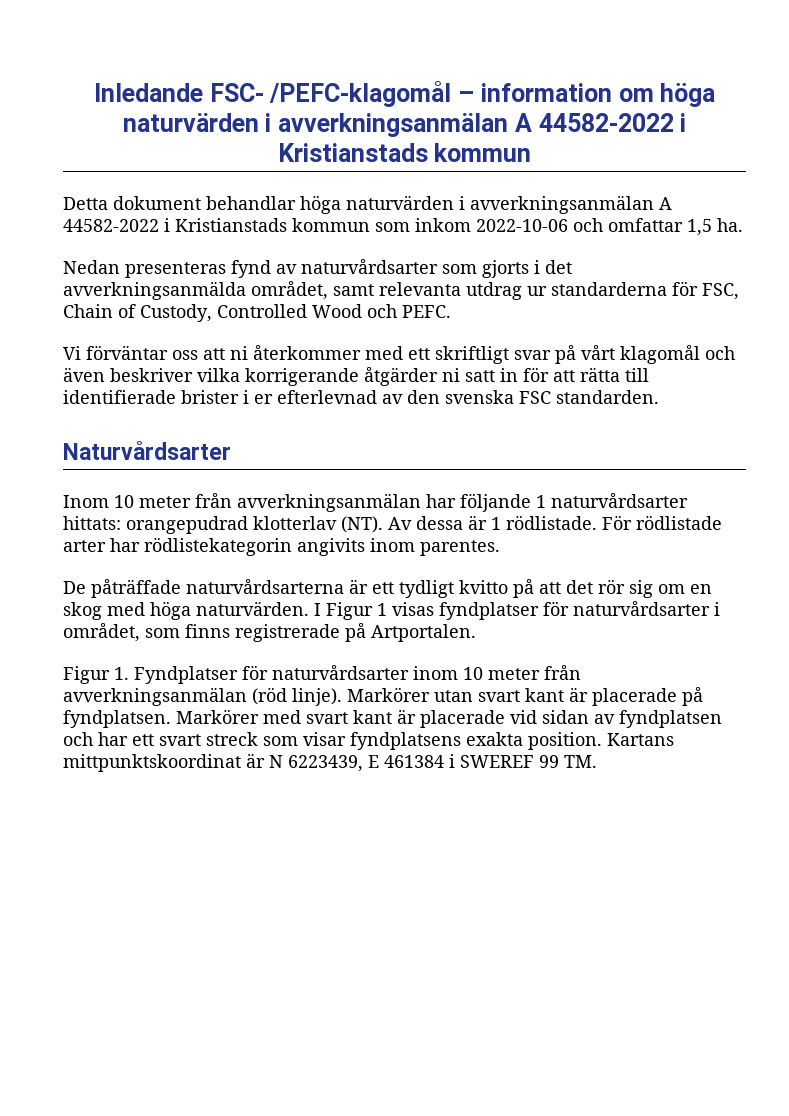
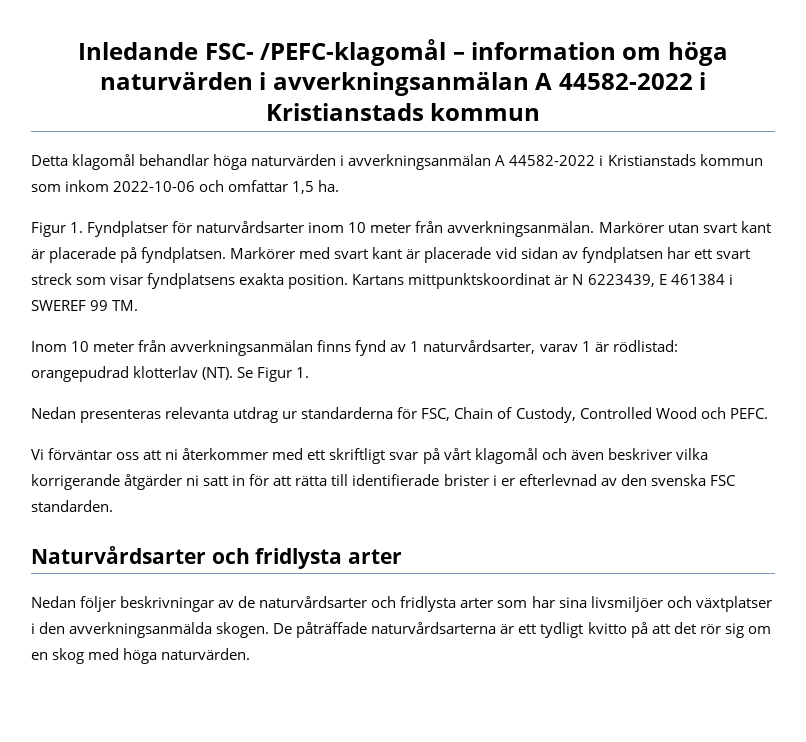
[113,196,201,210] dokument -> [72,154,136,170] klagomål
[63,259,572,278] [63,281,374,300] Nedan presenteras fynd av naturvårdsarter som gjorts i det avverkningsanmälda området, samt -> [31,221,771,237] [31,247,750,263] [31,273,733,289] [31,300,139,311] [31,340,678,356] [31,366,310,382] [31,407,162,423] Figur 1. Fyndplatser för naturvårdsarter inom 10 meter från avverkningsanmälan. Markörer utan svart kant är placerade på fyndplatsen. Markörer med svart kant är placerade vid sidan av fyndplatsen har ett svart streck som visar fyndplatsens exakta position. Kartans mittpunktskoordinat är N 6223439, E 461384 i SWEREF 99 TM. // Inom 10 meter från avverkningsanmälan finns fynd av 1 naturvårdsarter, varav 1 är rödlistad: orangepudrad klotterlav (NT). Se Figur 1. // Nedan presenteras
[63,493,688,512] [63,515,722,534] [63,537,500,556] // Inom 10 meter från avverkningsanmälan har följande 1 naturvårdsarter hittats: orangepudrad klotterlav (NT). Av dessa är 1 rödlistade. För rödlistade arter har rödlistekategorin angivits inom parentes. // -> [211,548,403,569] [31,596,772,612] [31,622,270,638] och fridlysta arter // Nedan följer beskrivningar av de naturvårdsarter och fridlysta arter som har sina livsmiljöer och växtplatser i den avverkningsanmälda skogen.
[314,601,720,620] [63,623,476,642] [63,665,581,684] [63,687,703,706] [63,709,722,728] [63,732,674,750] [63,753,597,772] I Figur 1 visas fyndplatser för naturvårdsarter i området, som finns registrerade på Artportalen. // Figur 1. Fyndplatser för naturvårdsarter inom 10 meter från avverkningsanmälan (röd linje). Markörer utan svart kant är placerade på fyndplatsen. Markörer med svart kant är placerade vid sidan av fyndplatsen och har ett svart streck som visar fyndplatsens exakta position. Kartans mittpunktskoordinat är N 6223439, E 461384 i SWEREF 99 TM. -> (251, 654) none

